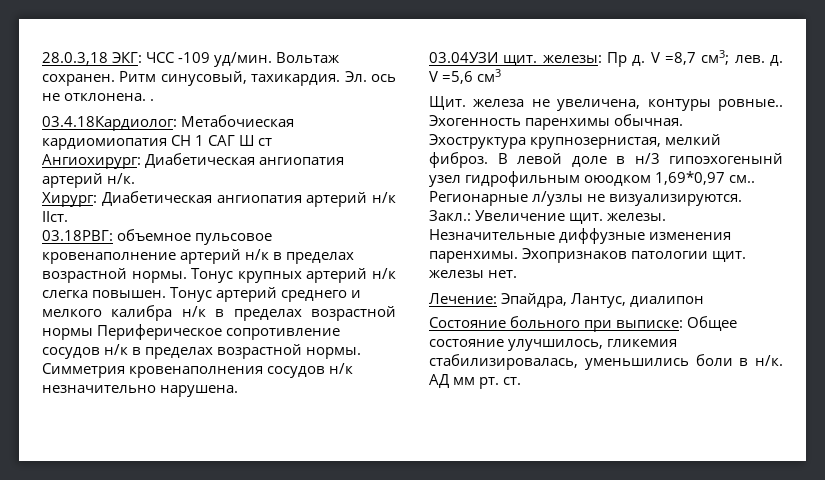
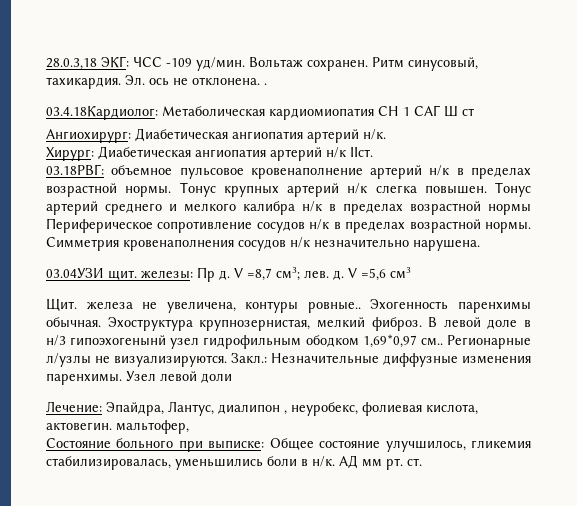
[181,115,295,127] Метабочиеская -> [162,106,265,116] Метаболическая
[584,175,652,186] оюодком -> [305,335,359,347] ободком
[475,210,667,224] Увеличение щит. железы. -> (267, 358) none
[522,248,747,263] [429,270,518,278] Эхопризнаков патологии щит. железы нет. -> [126,371,232,383] Узел левой доли
(705, 301) none -> [284,402,478,416] [46,420,189,434] , неуробекс, фолиевая кислота, актовегин. мальтофер,

